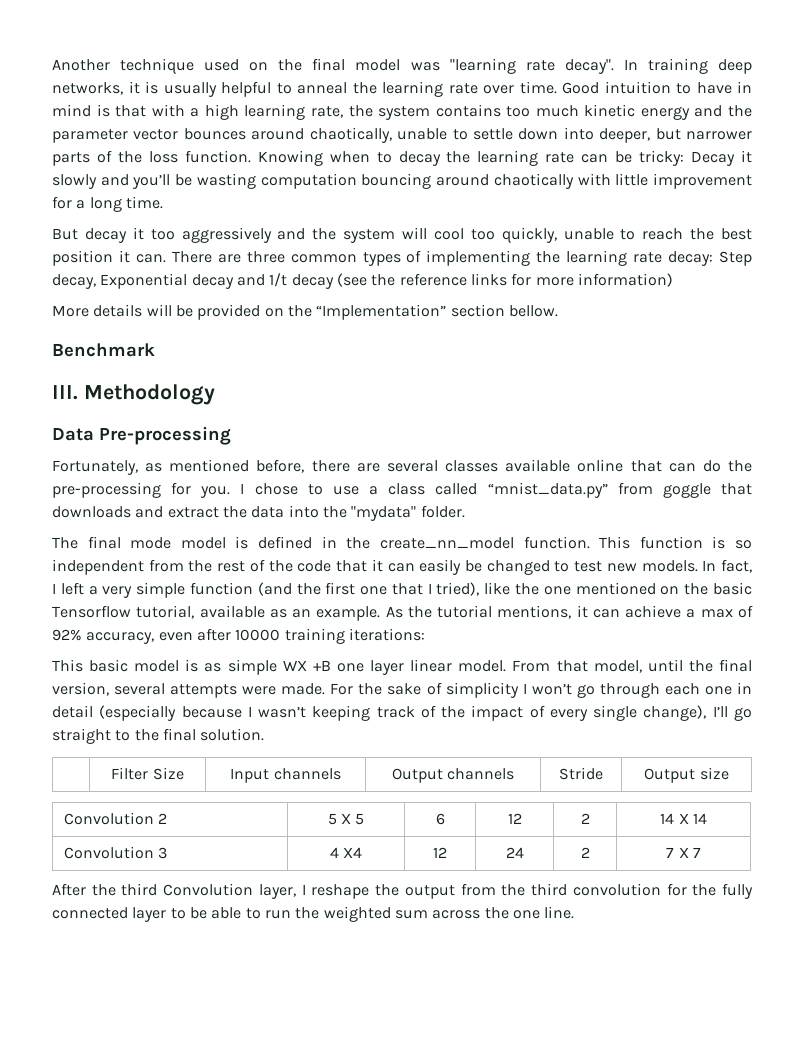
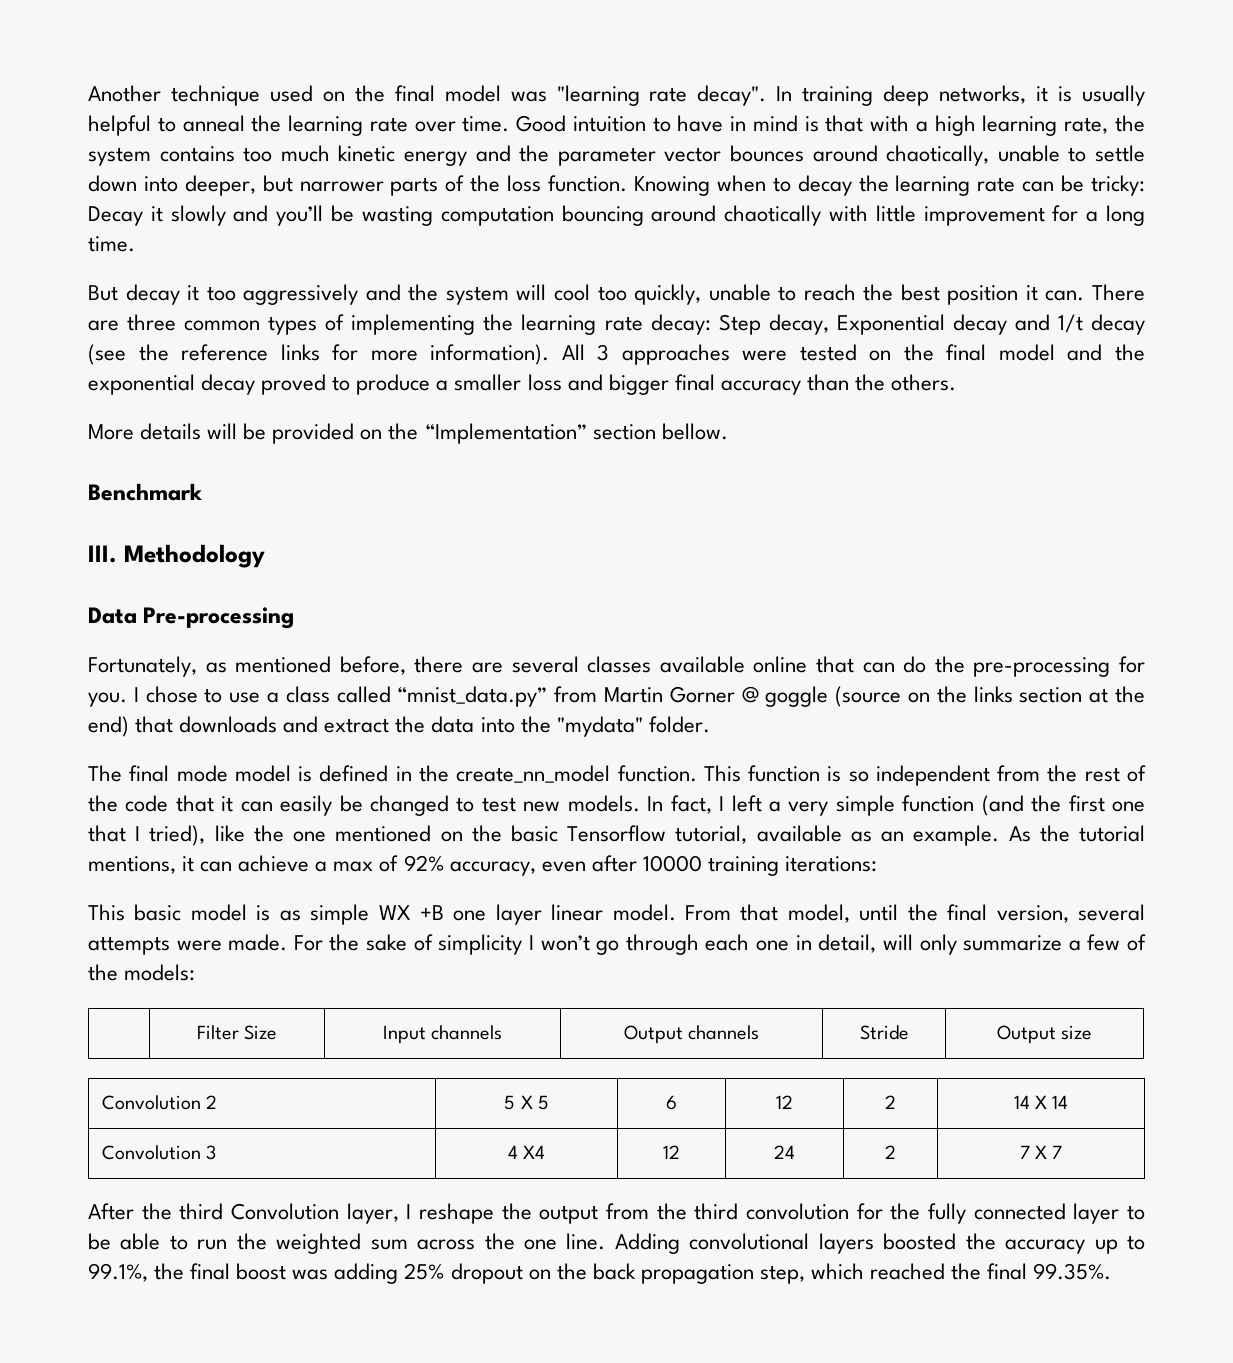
[577,273,673,287] information) -> [430,344,1145,365] [88,374,957,395] information). All 3 approaches were tested on the final model and the exponential decay proved to produce a smaller loss and bigger final accuracy than the others.
[662,483,711,498] goggle -> [604,686,1145,707] [88,716,129,737] Martin Gorner @ goggle (source on the links section at the end)
[52,705,752,721] [52,728,265,744] detail (especially because I wasn’t keeping track of the impact of every single change), I’ll go straight to the final solution. -> [818,934,1146,955] [88,964,196,981] detail, will only summarize a few of the models:
(575, 912) none -> [614,1233,1145,1254] [88,1263,1112,1284] Adding convolutional layers boosted the accuracy up to 99.1%, the final boost was adding 25% dropout on the back propagation step, which reached the final 99.35%.

